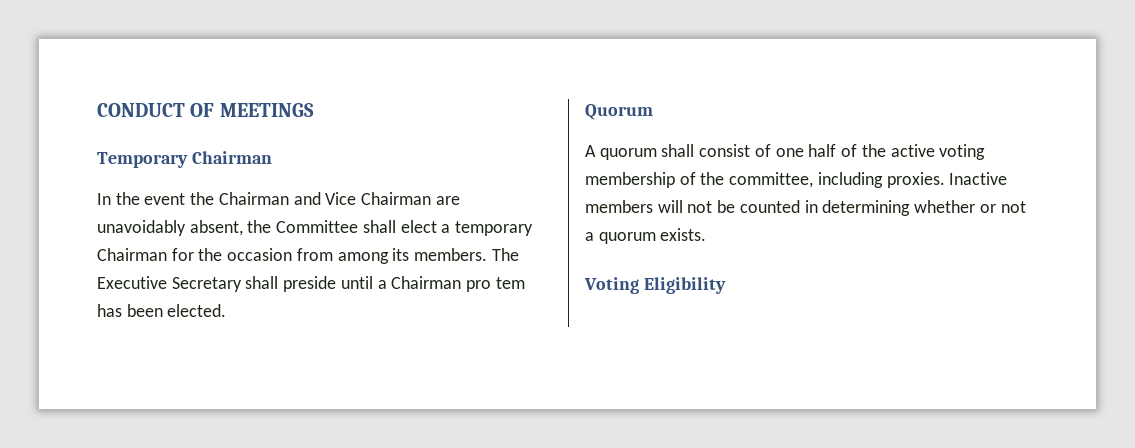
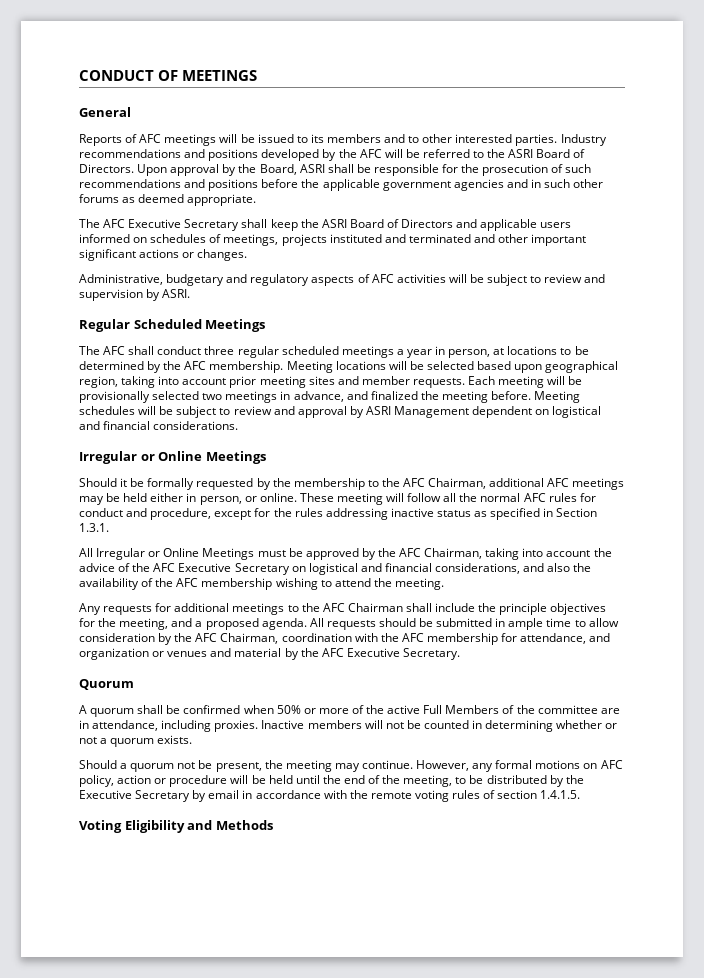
[97,151,272,168] [97,192,460,205] [97,220,534,236] [97,248,519,264] [97,276,525,292] [97,304,227,317] [585,104,653,120] [585,144,986,160] [585,172,814,188] Temporary Chairman // In the event the Chairman and Vice Chairman are unavoidably absent, the Committee shall elect a temporary Chairman for the occasion from among its members. The Executive Secretary shall preside until a Chairman pro tem has been elected. // Quorum // A quorum shall consist of one half of the active voting membership of the committee, -> [79,107,131,117] [79,134,607,146] [79,149,586,161] [79,164,592,176] [79,179,604,191] [79,194,257,206] [79,219,572,231] [79,234,587,246] [79,249,248,261] [79,274,606,286] [79,289,191,301] [79,319,266,332] [79,346,589,358] [79,361,619,373] [79,376,583,388] [79,391,581,403] [79,406,602,418] [79,421,239,430] [79,451,266,464] [79,478,625,490] [79,493,596,505] [79,508,598,520] [79,523,109,532] [79,548,612,560] [79,563,592,575] [79,578,444,590] [79,603,607,615] [79,618,619,630] [79,633,611,645] [79,648,460,660] [79,679,134,690] [79,705,620,717] [79,720,159,731] General // Reports of AFC meetings will be issued to its members and to other interested parties. Industry recommendations and positions developed by the AFC will be referred to the ASRI Board of Directors. Upon approval by the Board, ASRI shall be responsible for the prosecution of such recommendations and positions before the applicable government agencies and in such other forums as deemed appropriate. // The AFC Executive Secretary shall keep the ASRI Board of Directors and applicable users informed on schedules of meetings, projects instituted and terminated and other important significant actions or changes. // Administrative, budgetary and regulatory aspects of AFC activities will be subject to review and supervision by ASRI. // Regular Scheduled Meetings // The AFC shall conduct three regular scheduled meetings a year in person, at locations to be determined by the AFC membership. Meeting locations will be selected based upon geographical region, taking into account prior meeting sites and member requests. Each meeting will be provisionally selected two meetings in advance, and finalized the meeting before. Meeting schedules will be subject to review and approval by ASRI Management dependent on logistical and financial considerations. // Irregular or Online Meetings // Should it be formally requested by the membership to the AFC Chairman, additional AFC meetings may be held either in person, or online. These meeting will follow all the normal AFC rules for conduct and procedure, except for the rules addressing inactive status as specified in Section 1.3.1. // All Irregular or Online Meetings must be approved by the AFC Chairman, taking into account the advice of the AFC Executive Secretary on logistical and financial considerations, and also the availability of the AFC membership wishing to attend the meeting. // Any requests for additional meetings to the AFC Chairman shall include the principle objectives for the meeting, and a proposed agenda. All requests should be submitted in ample time to allow consideration by the AFC Chairman, coordination with the AFC membership for attendance, and organization or venues and material by the AFC Executive Secretary. // Quorum // A quorum shall be confirmed when 50% or more of the active Full Members of the committee are in attendance,
(707, 234) none -> [79,760,623,772] [79,775,584,787] [79,790,581,802] // Should a quorum not be present, the meeting may continue. However, any formal motions on AFC policy, action or procedure will be held until the end of the meeting, to be distributed by the Executive Secretary by email in accordance with the remote voting rules of section 1.4.1.5.
(726, 285) none -> [187,820,273,830] and Methods

